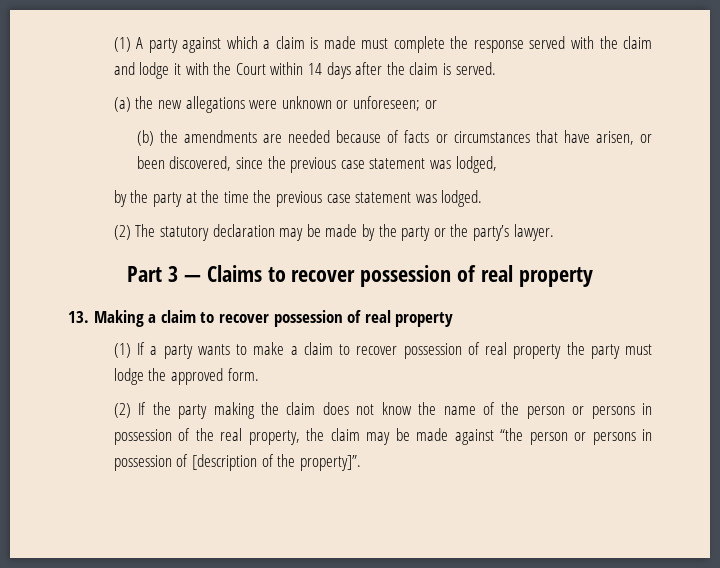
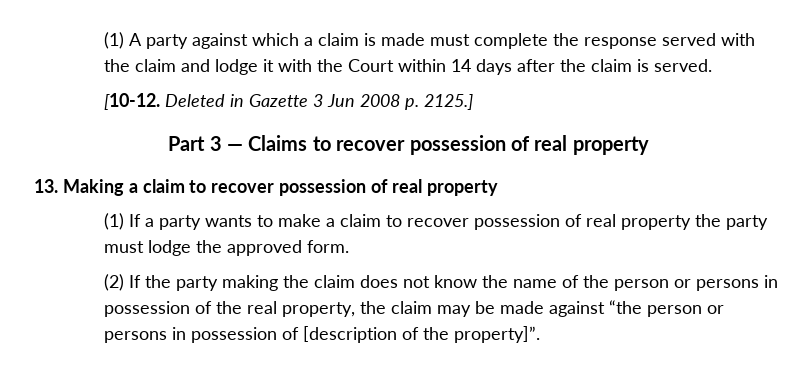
[113,96,437,113] [136,130,652,146] [136,156,497,173] [113,190,483,207] [113,224,554,241] (a) the new allegations were unknown or unforeseen; or // (b) the amendments are needed because of facts or circumstances that have arisen, or been discovered, since the previous case statement was lodged, // by the party at the time the previous case statement was lodged. // (2) The statutory declaration may be made by the party or the party’s lawyer. -> [104,93,474,110] [10-12. Deleted in Gazette 3 Jun 2008 p. 2125.]

